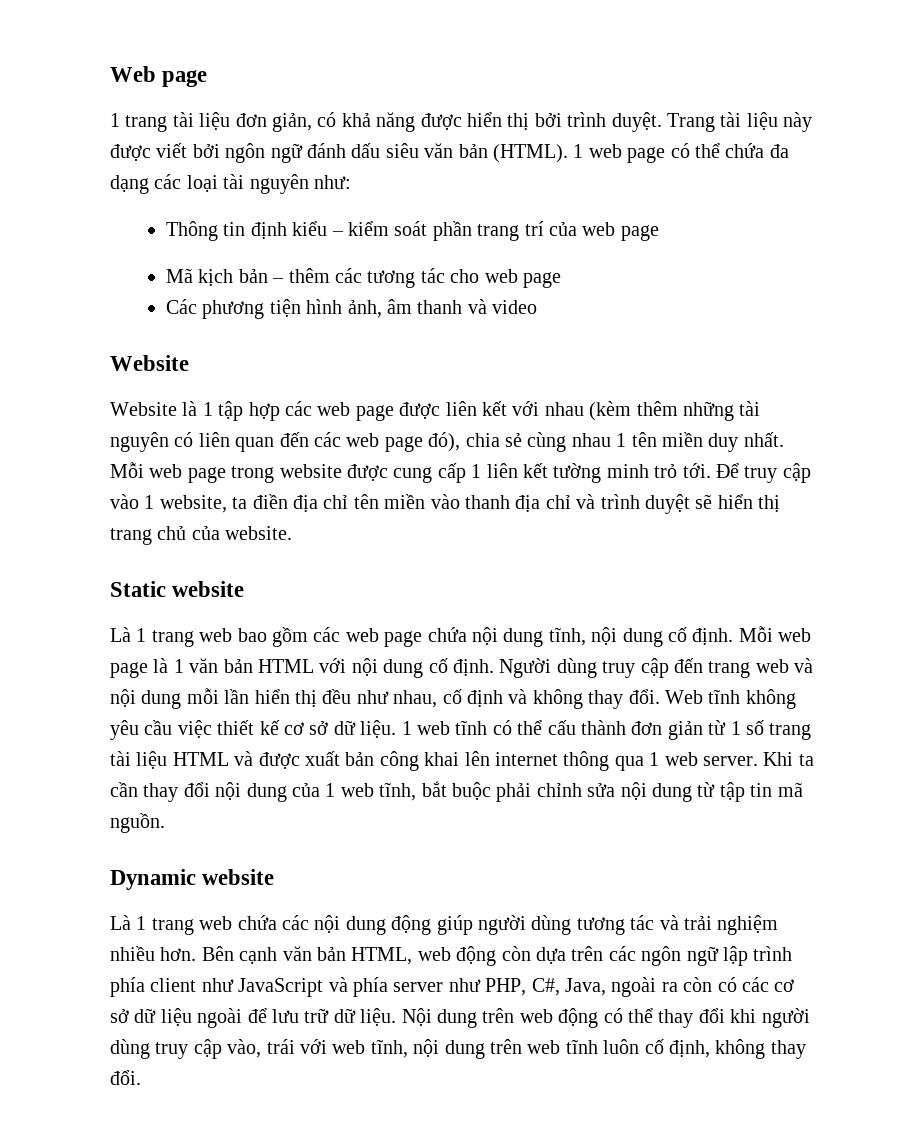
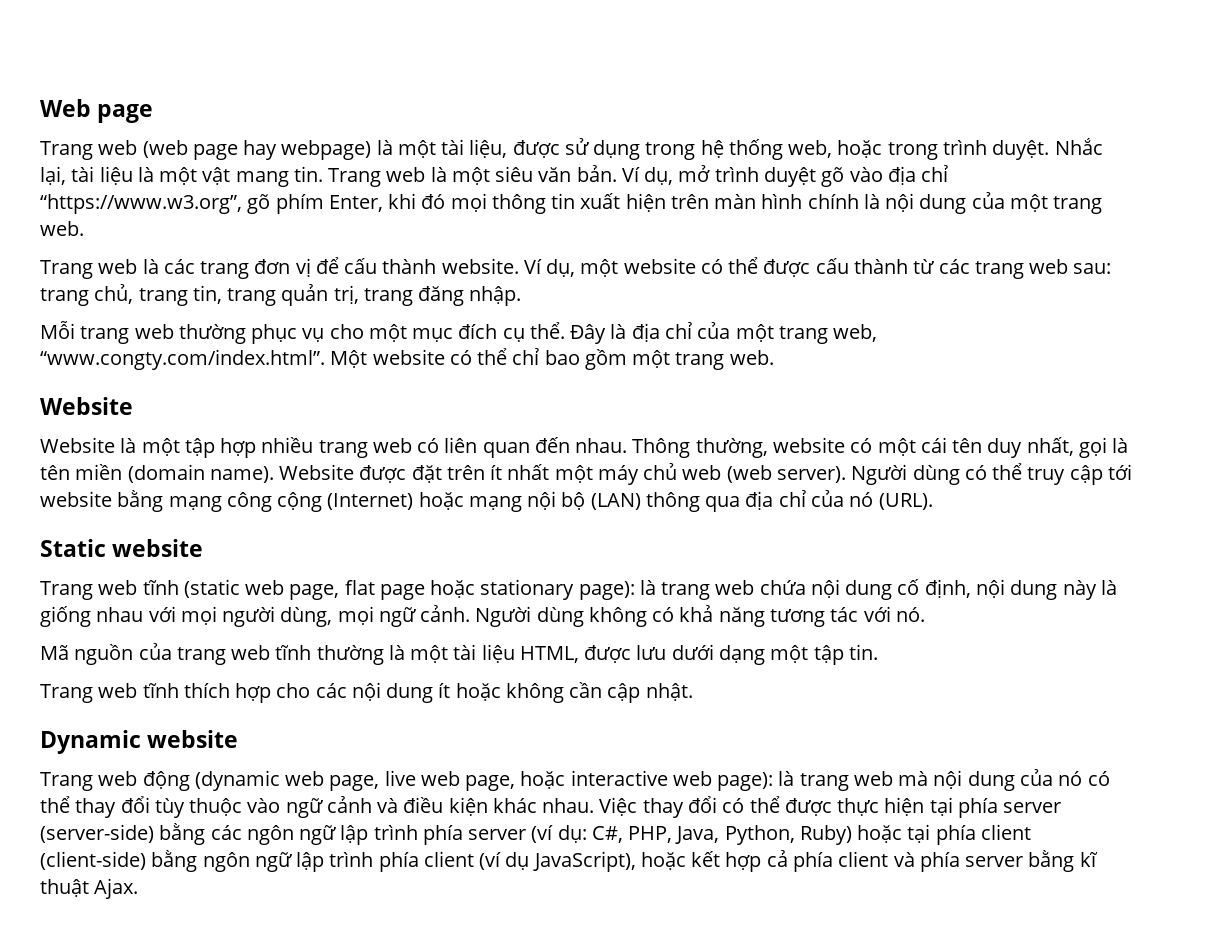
[110,112,813,132] [110,143,789,163] [110,174,351,194] [166,221,659,241] [166,268,562,288] [166,299,538,319] 1 trang tài liệu đơn giản, có khả năng được hiển thị bởi trình duyệt. Trang tài liệu này được viết bởi ngôn ngữ đánh dấu siêu văn bản (HTML). 1 web page có thể chứa đa dạng các loại tài nguyên như: // Thông tin định kiểu – kiểm soát phần trang trí của web page // Mã kịch bản – thêm các tương tác cho web page // Các phương tiện hình ảnh, âm thanh và video -> [40,138,1103,160] [40,165,949,187] [40,192,1103,214] [40,221,84,236] [40,257,1112,279] [40,284,522,306] [40,321,878,344] [40,348,774,370] Trang web (web page hay webpage) là một tài liệu, được sử dụng trong hệ thống web, hoặc trong trình duyệt. Nhắc lại, tài liệu là một vật mang tin. Trang web là một siêu văn bản. Ví dụ, mở trình duyệt gõ vào địa chỉ “https://www.w3.org”, gõ phím Enter, khi đó mọi thông tin xuất hiện trên màn hình chính là nội dung của một trang web. // Trang web là các trang đơn vị để cấu thành website. Ví dụ, một website có thể được cấu thành từ các trang web sau: trang chủ, trang tin, trang quản trị, trang đăng nhập. // Mỗi trang web thường phục vụ cho một mục đích cụ thể. Đây là địa chỉ của một trang web, “www.congty.com/index.html”. Một website có thể chỉ bao gồm một trang web.
[202,402,213,416] 1 -> [141,438,180,456] một
[285,401,761,421] [110,432,784,452] [110,462,811,483] [110,494,781,514] [110,526,293,545] [110,581,245,597] [110,626,812,647] [110,658,814,678] [110,688,796,709] [110,720,812,740] [110,751,814,771] [110,781,803,802] [110,813,165,833] [110,869,275,890] [110,915,779,935] [110,946,604,966] các web page được liên kết với nhau (kèm thêm những tài nguyên có liên quan đến các web page đó), chia sẻ cùng nhau 1 tên miền duy nhất. Mỗi web page trong website được cung cấp 1 liên kết tường minh trỏ tới. Để truy cập vào 1 website, ta điền địa chỉ tên miền vào thanh địa chỉ và trình duyệt sẽ hiển thị trang chủ của website. // Static website // Là 1 trang web bao gồm các web page chứa nội dung tĩnh, nội dung cố định. Mỗi web page là 1 văn bản HTML với nội dung cố định. Người dùng truy cập đến trang web và nội dung mỗi lần hiển thị đều như nhau, cố định và không thay đổi. Web tĩnh không yêu cầu việc thiết kế cơ sở dữ liệu. 1 web tĩnh có thể cấu thành đơn giản từ 1 số trang tài liệu HTML và được xuất bản công khai lên internet thông qua 1 web server. Khi ta cần thay đổi nội dung của 1 web tĩnh, bắt buộc phải chỉnh sửa nội dung từ tập tin mã nguồn. // Dynamic website // Là 1 trang web chứa các nội dung động giúp người dùng tương tác và trải nghiệm nhiều hơn. Bên cạnh văn bản HTML, web động còn dựa trên -> [261,437,1129,458] [40,463,1132,485] [40,490,933,512] [40,539,204,557] [40,579,1117,600] [40,605,925,627] [40,643,878,665] [40,682,693,703] [40,730,239,754] [40,769,1110,791] [40,796,1062,818] [40,823,206,845] nhiều trang web có liên quan đến nhau. Thông thường, website có một cái tên duy nhất, gọi là tên miền (domain name). Website được đặt trên ít nhất một máy chủ web (web server). Người dùng có thể truy cập tới website bằng mạng công cộng (Internet) hoặc mạng nội bộ (LAN) thông qua địa chỉ của nó (URL). // Static website // Trang web tĩnh (static web page, flat page hoặc stationary page): là trang web chứa nội dung cố định, nội dung này là giống nhau với mọi người dùng, mọi ngữ cảnh. Người dùng không có khả năng tương tác với nó. // Mã nguồn của trang web tĩnh thường là một tài liệu HTML, được lưu dưới dạng một tập tin. // Trang web tĩnh thích hợp cho các nội dung ít hoặc không cần cập nhật. // Dynamic website // Trang web động (dynamic web page, live web page, hoặc interactive web page): là trang web mà nội dung của nó có thể thay đổi tùy thuộc vào ngữ cảnh và điều kiện khác nhau. Việc thay đổi có thể được thực hiện tại phía server (server-side) bằng
[150,977,795,997] [110,1008,810,1028] [110,1039,806,1059] [110,1070,141,1085] client như JavaScript và phía server như PHP, C#, Java, ngoài ra còn có các cơ sở dữ liệu ngoài để lưu trữ dữ liệu. Nội dung trên web động có thể thay đổi khi người dùng truy cập vào, trái với web tĩnh, nội dung trên web tĩnh luôn cố định, không thay đổi. -> [468,824,1032,845] [40,850,1098,872] [40,878,139,899] server (ví dụ: C#, PHP, Java, Python, Ruby) hoặc tại phía client (client-side) bằng ngôn ngữ lập trình phía client (ví dụ JavaScript), hoặc kết hợp cả phía client và phía server bằng kĩ thuật Ajax.

